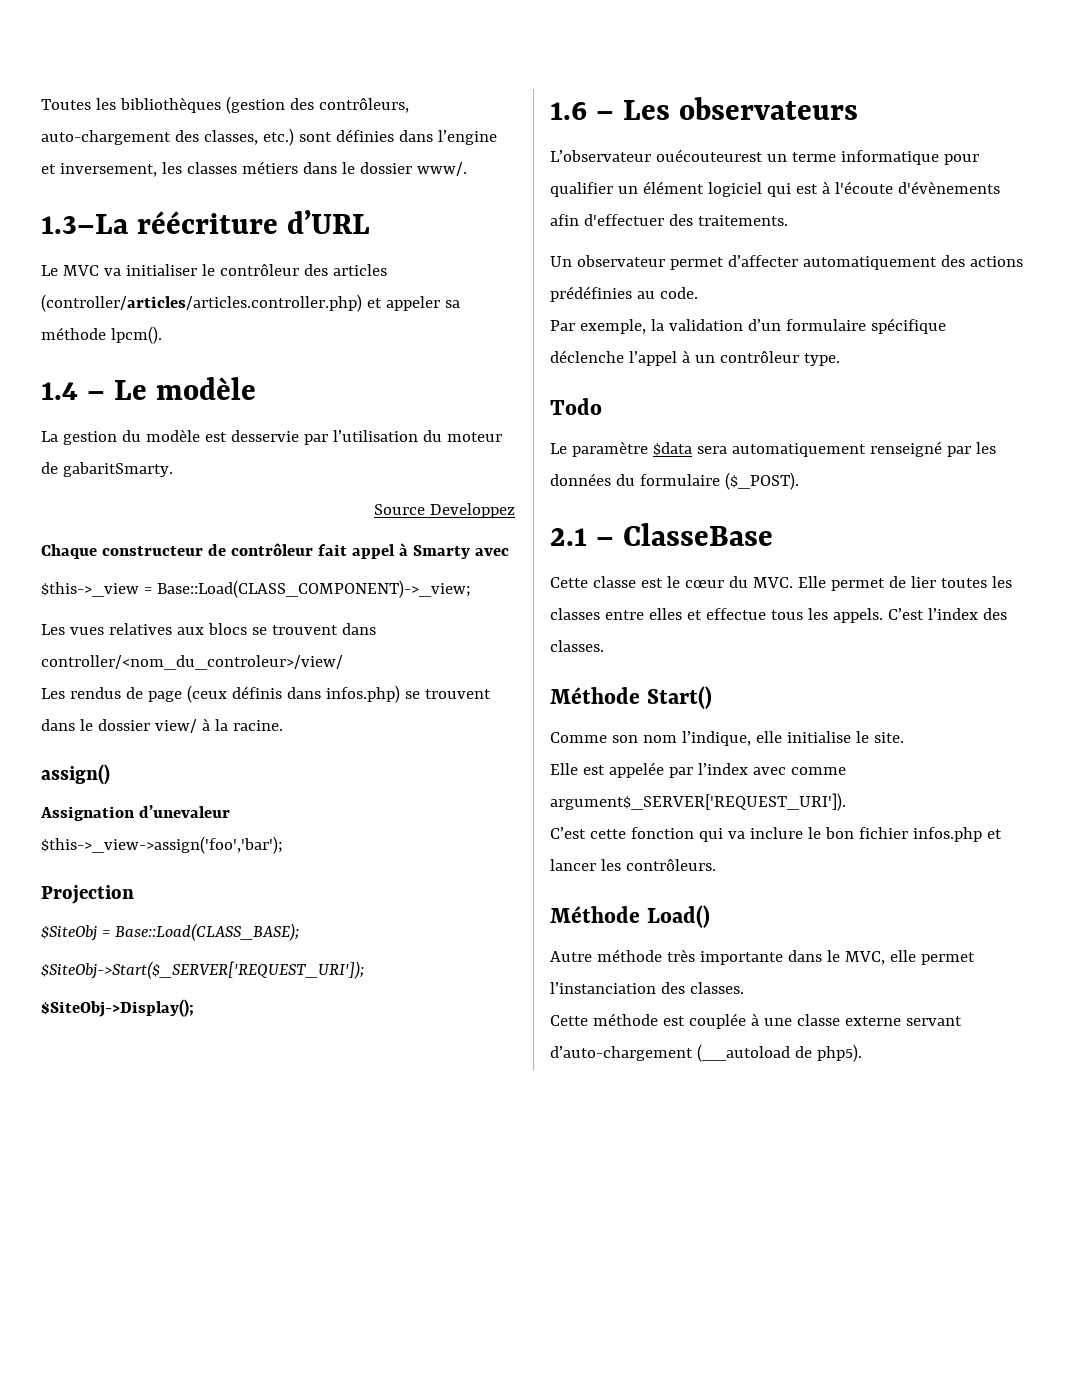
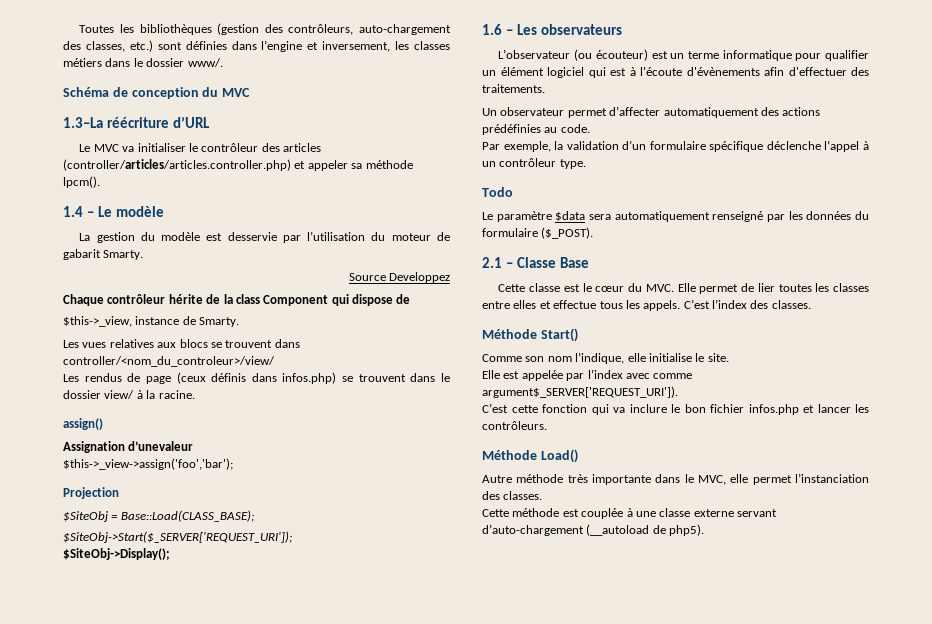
(467, 169) none -> [63,87,251,99] // Schéma de conception du MVC
[62,462,173,477] gabaritSmarty. -> [63,249,144,260] gabarit Smarty.
[101,543,509,559] [41,580,471,598] constructeur de contrôleur fait appel à Smarty avec // $this->_view = Base::Load(CLASS_COMPONENT)->_view; -> [107,294,411,306] [63,316,240,327] contrôleur hérite de la class Component qui dispose de // $this->_view, instance de Smarty.
[655,149,763,162] ouécouteurest -> [574,49,668,61] (ou écouteur) est
[623,523,774,546] ClasseBase -> [517,257,590,268] Classe Base

